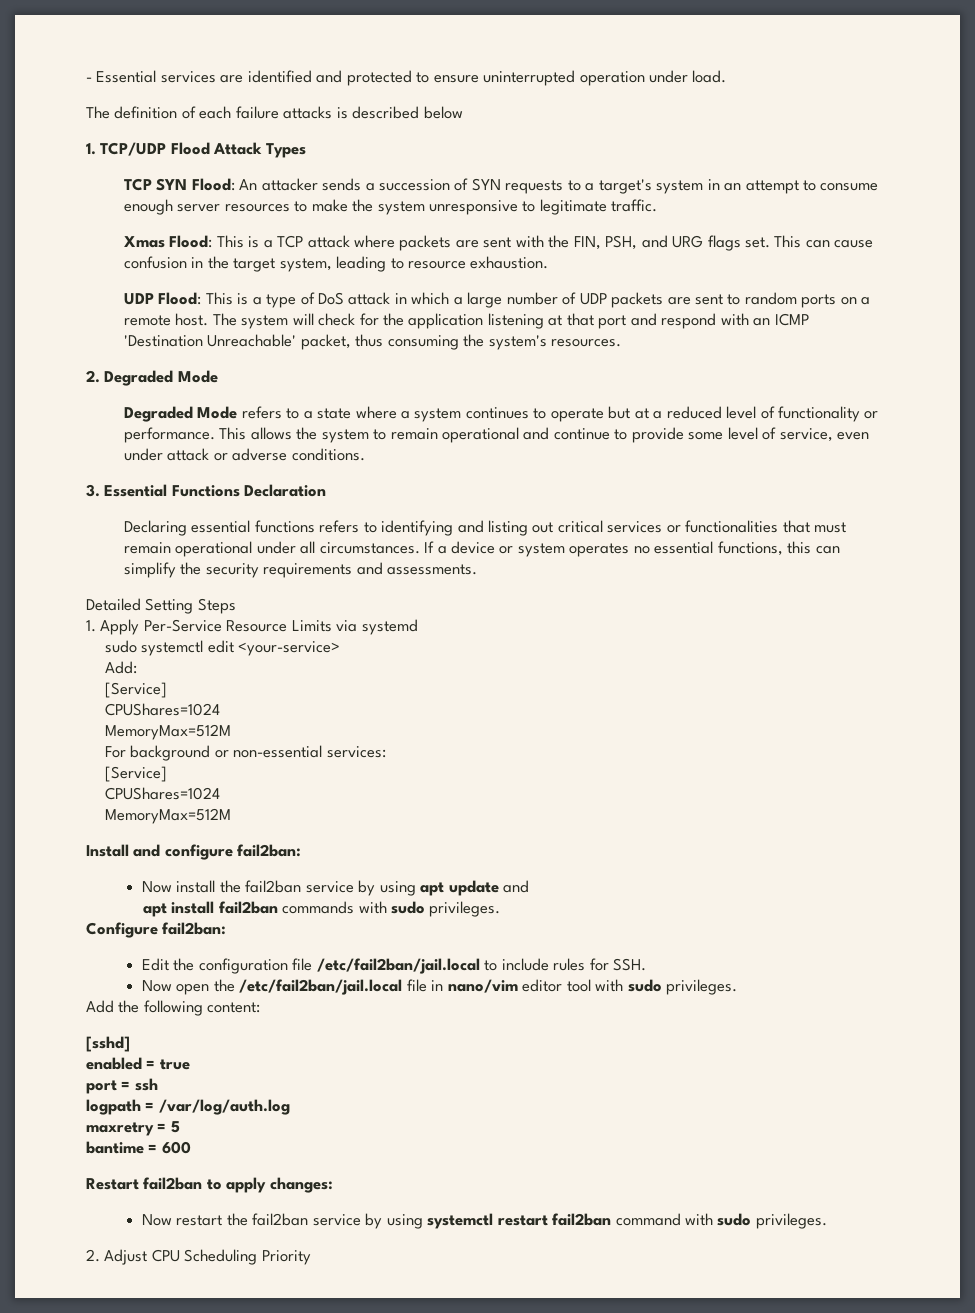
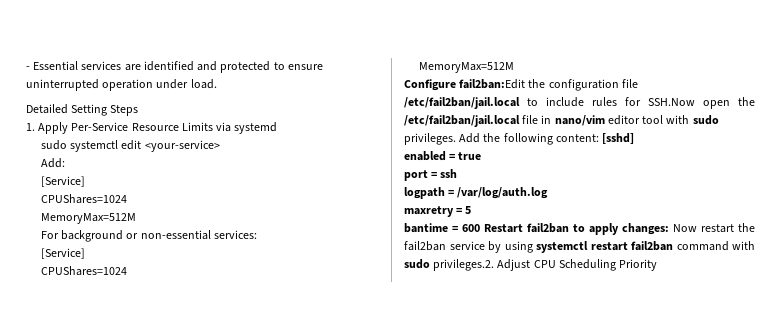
[86,106,463,119] [86,142,306,158] [123,178,879,194] [123,199,658,215] [123,235,874,251] [123,256,549,272] [123,292,871,308] [123,313,809,329] [123,334,621,350] [86,370,218,386] [123,406,879,422] [123,427,870,443] [123,448,365,461] [86,484,327,497] [123,520,847,536] [123,541,840,557] [123,562,478,578] // The definition of each failure attacks is described below // 1. TCP/UDP Flood Attack Types // TCP SYN Flood: An attacker sends a succession of SYN requests to a target's system in an attempt to consume enough server resources to make the system unresponsive to legitimate traffic. // Xmas Flood: This is a TCP attack where packets are sent with the FIN, PSH, and URG flags set. This can cause confusion in the target system, leading to resource exhaustion. // UDP Flood: This is a type of DoS attack in which a large number of UDP packets are sent to random ports on a remote host. The system will check for the application listening at that port and respond with an ICMP 'Destination Unreachable' packet, thus consuming the system's resources. // 2. Degraded Mode // Degraded Mode refers to a state where a system continues to operate but at a reduced level of functionality or performance. This allows the system to remain operational and continue to provide some level of service, even under attack or adverse conditions. // 3. Essential Functions Declaration // Declaring essential functions refers to identifying and listing out critical services or functionalities that must remain operational under all circumstances. If a device or system operates no essential functions, this can simplify the security requirements and assessments. -> (217, 84) none
[86,844,302,860] [141,880,530,896] [142,901,501,917] // Install and configure fail2ban: // Now install the fail2ban service by using apt update and // apt install fail2ban commands with sudo privileges. -> (514, 67) none
[162,922,227,935] [141,958,169,971] fail2ban: // Edit -> [459,79,526,89] fail2ban:Edit
[613,958,647,971] [141,980,172,992] SSH. // Now -> [648,98,695,106] SSH.Now
(737, 987) // -> (456, 139) none
(261, 1007) // -> (599, 138) none
(191, 1147) // -> (480, 228) none
(333, 1185) // -> (669, 229) none
[755,1213,827,1229] [86,1249,100,1262] privileges. // 2. -> [433,259,495,271] privileges.2.

